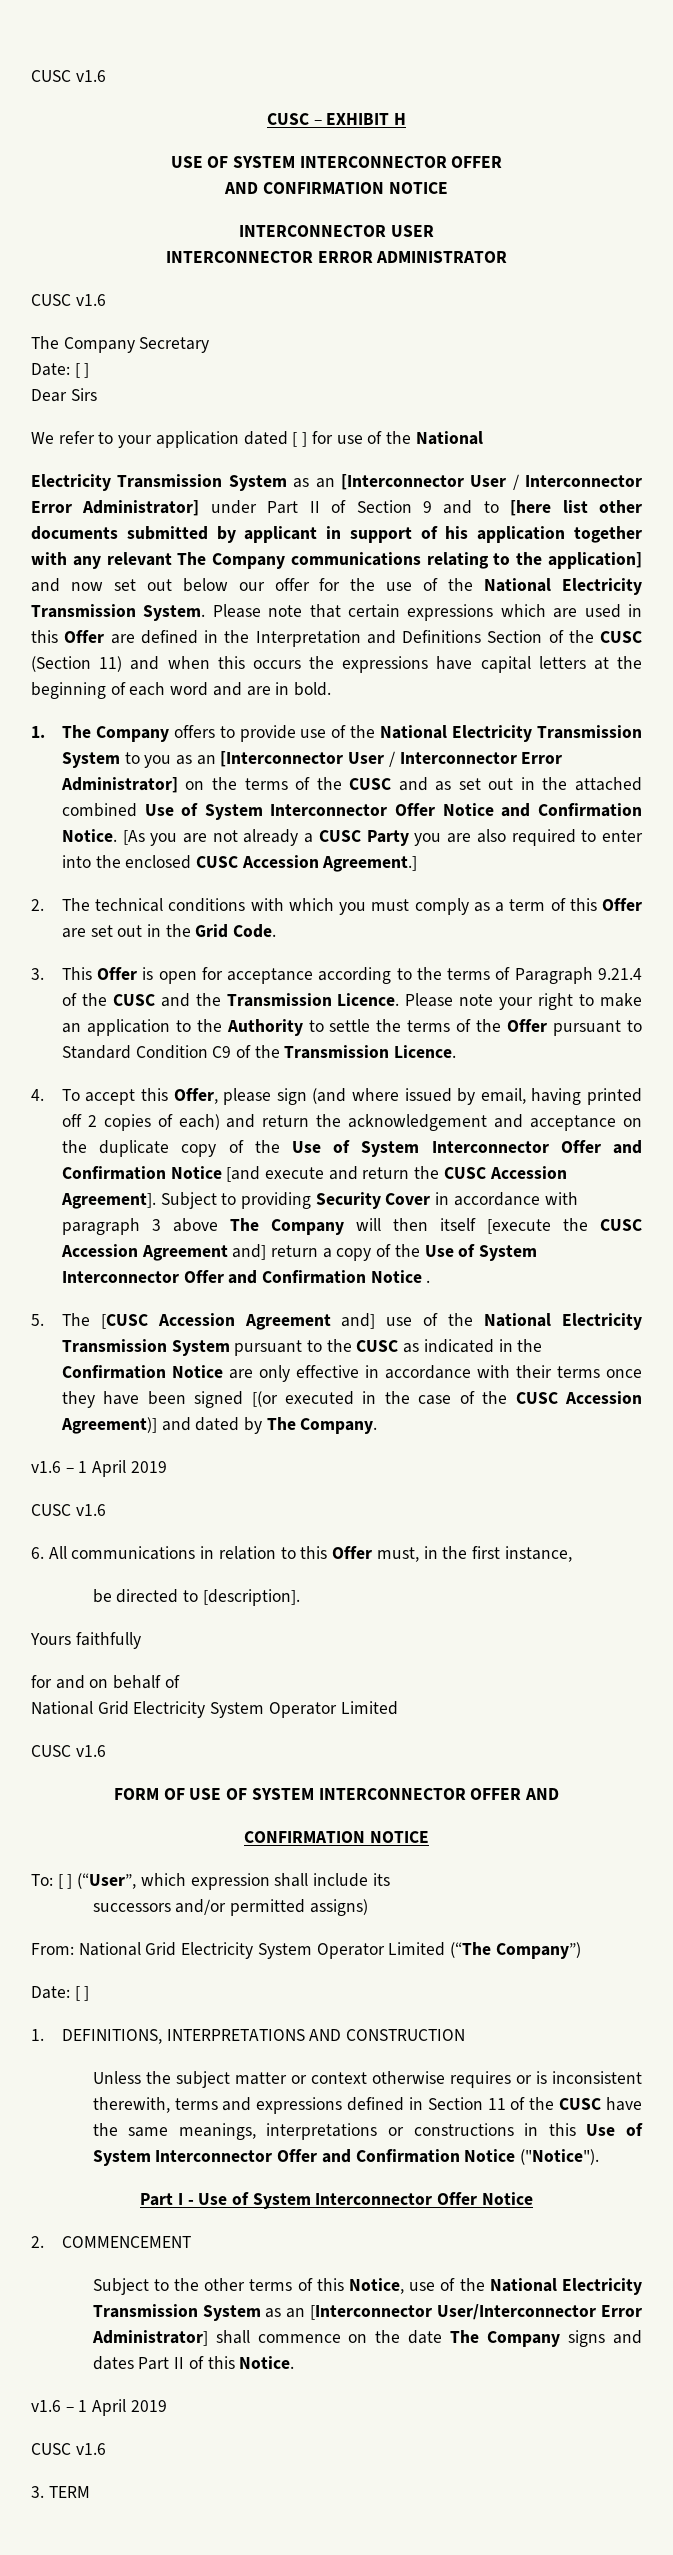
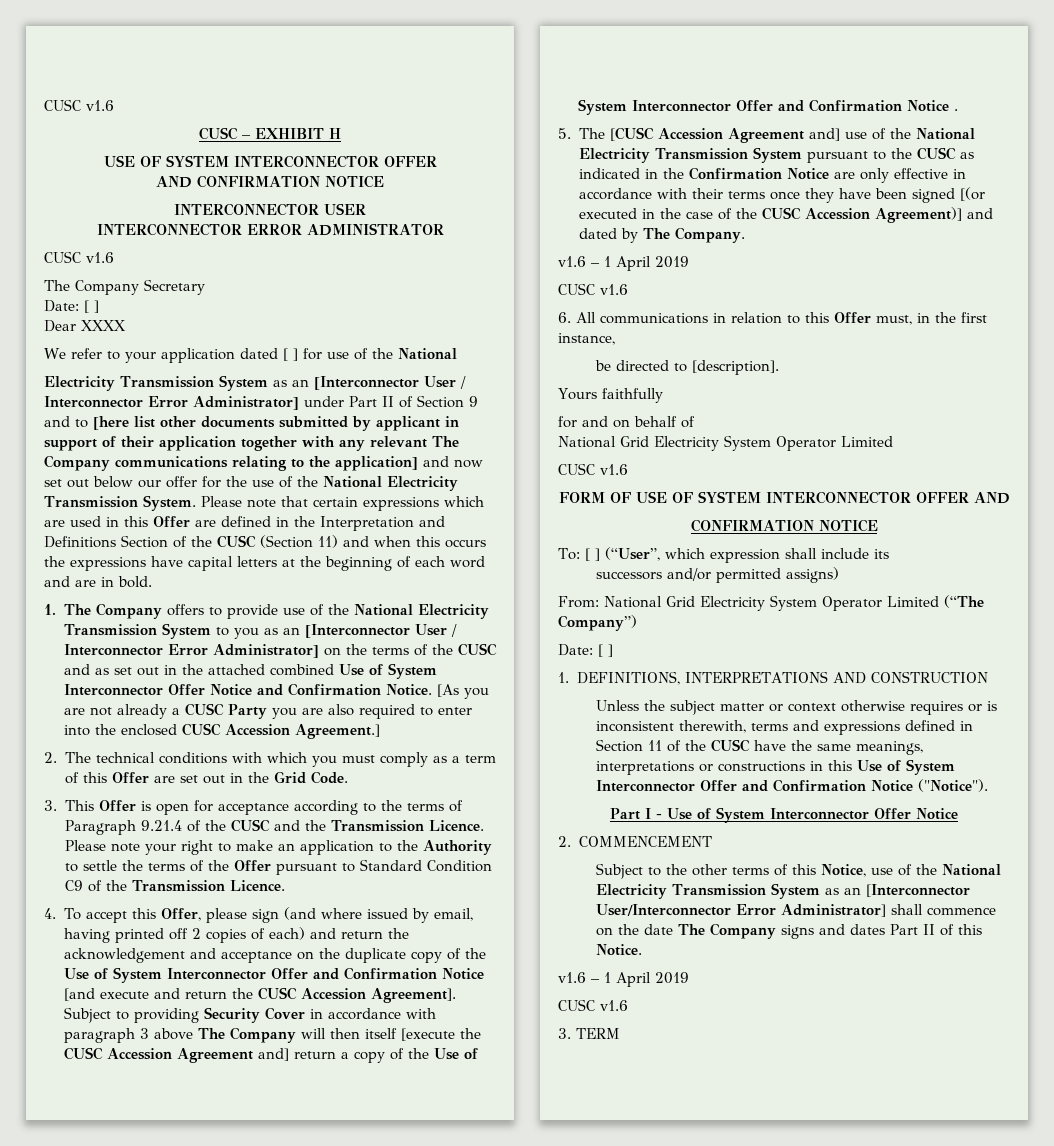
[70,388,97,401] Sirs -> [81,320,126,331] XXXX
[445,526,469,539] his -> [121,436,154,448] their

